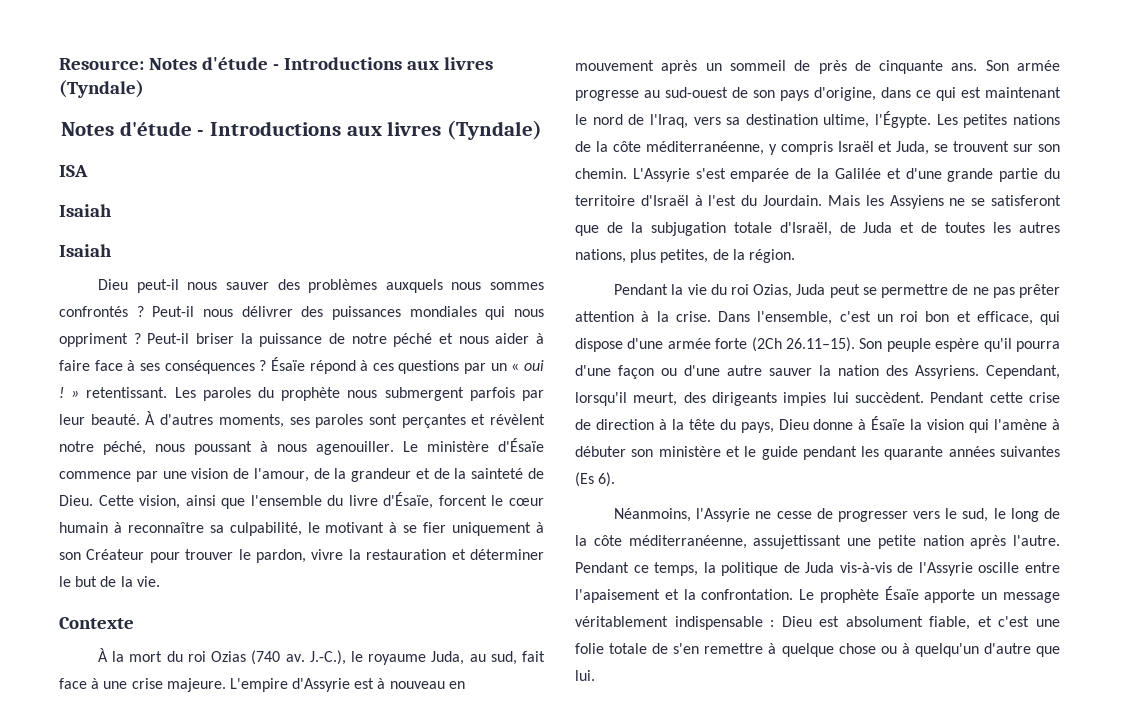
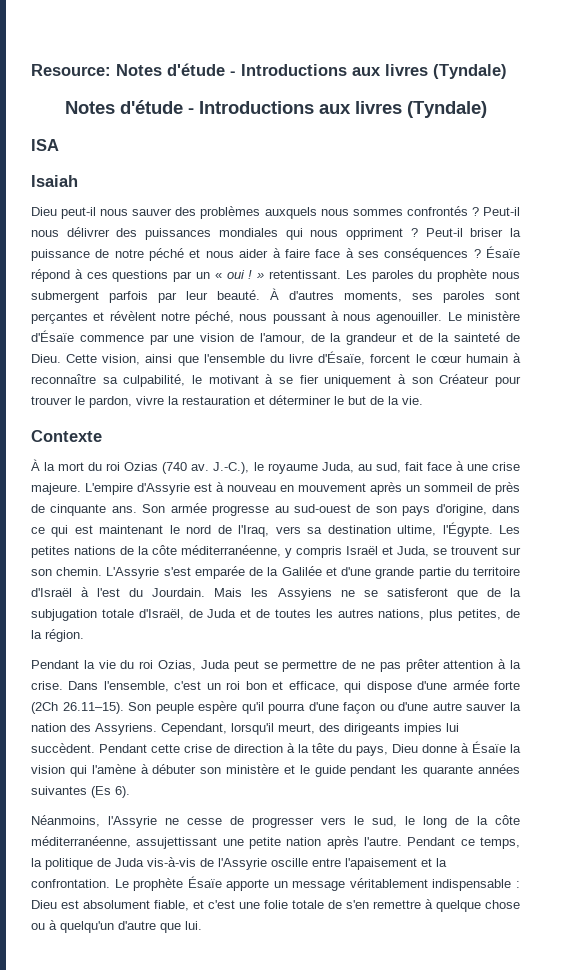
[59,244,112,257] // Isaiah -> (78, 181) none

